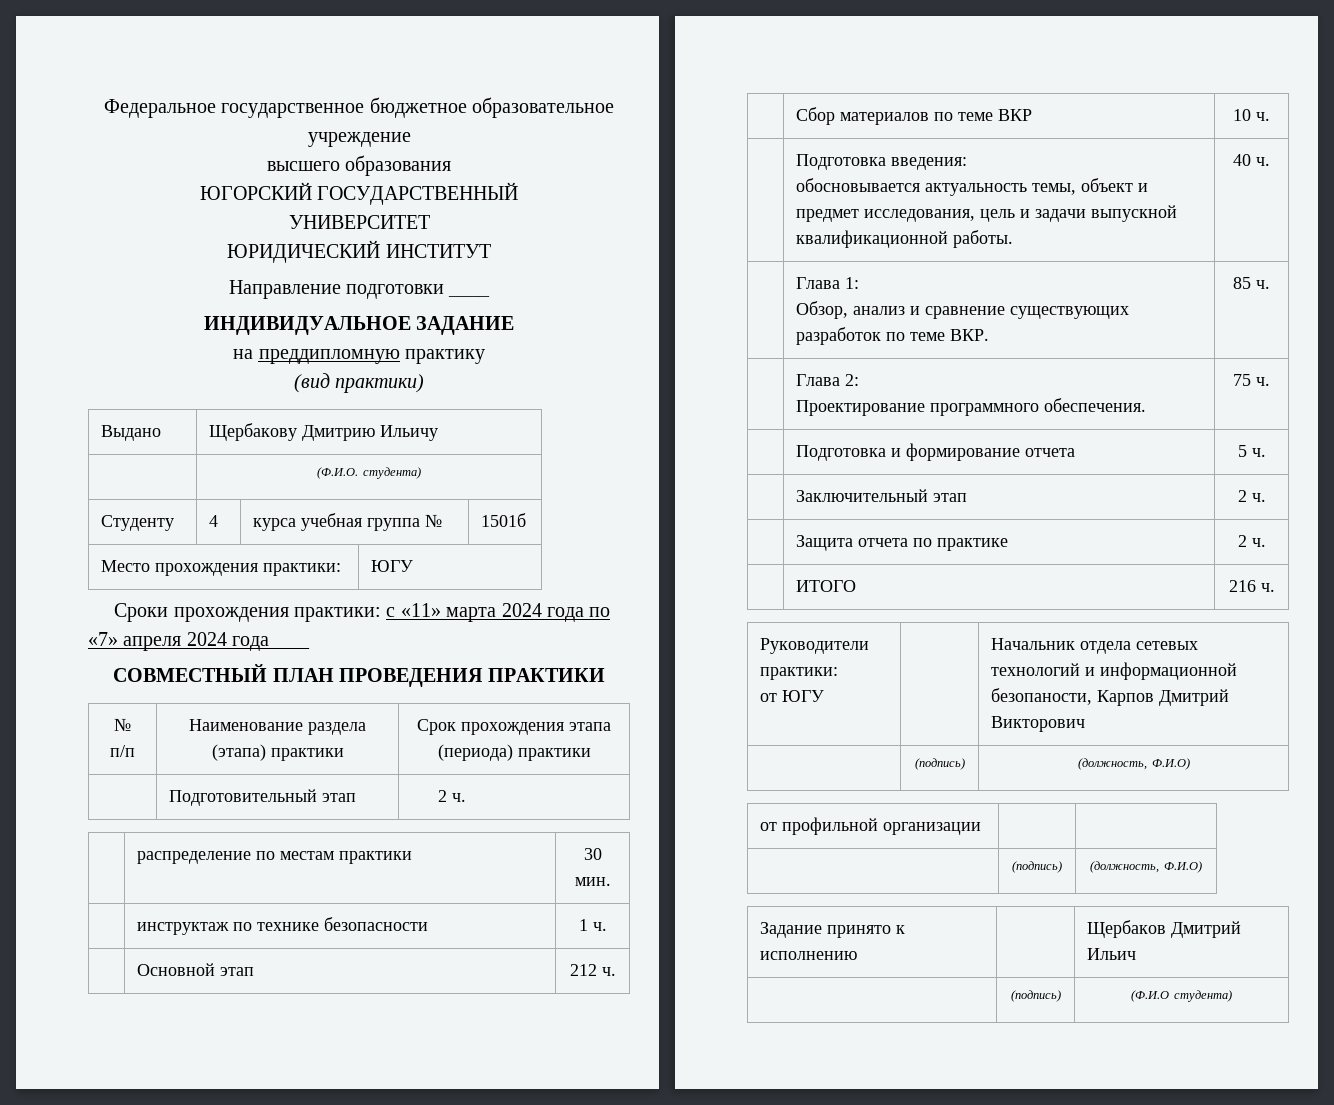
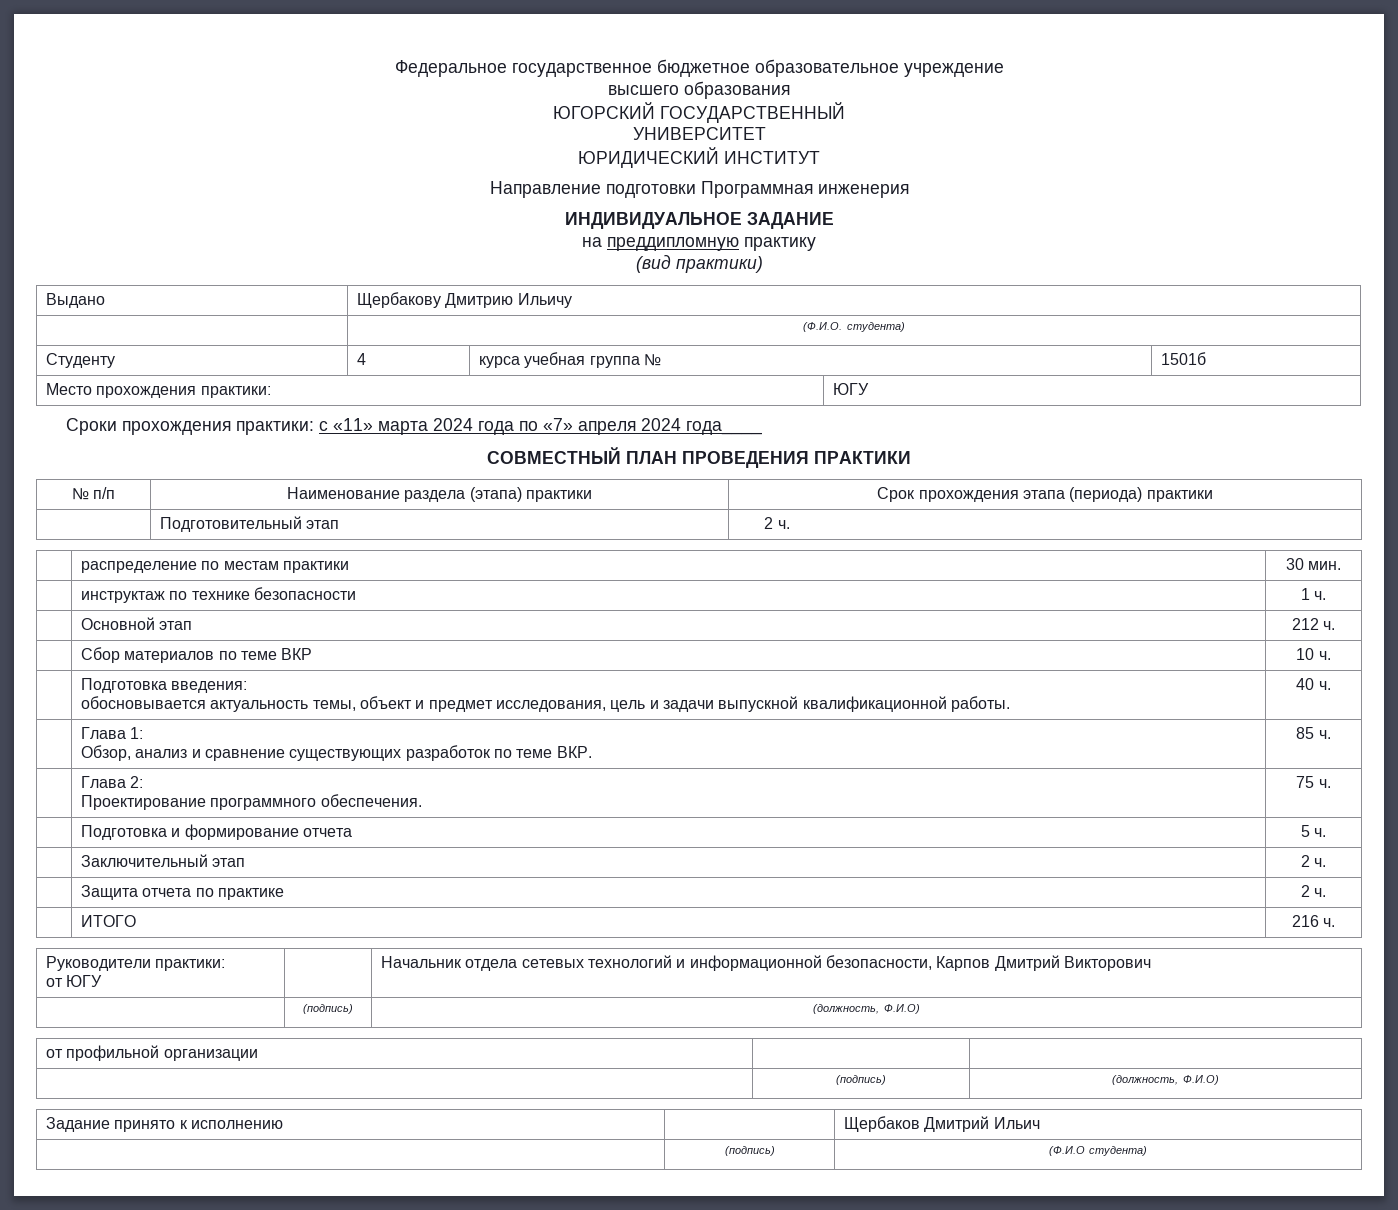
[448,294,491,297] ____ -> [700,181,909,198] Программная инженерия
[991,688,1093,705] безопаности, -> [825,955,932,970] безопасности,

